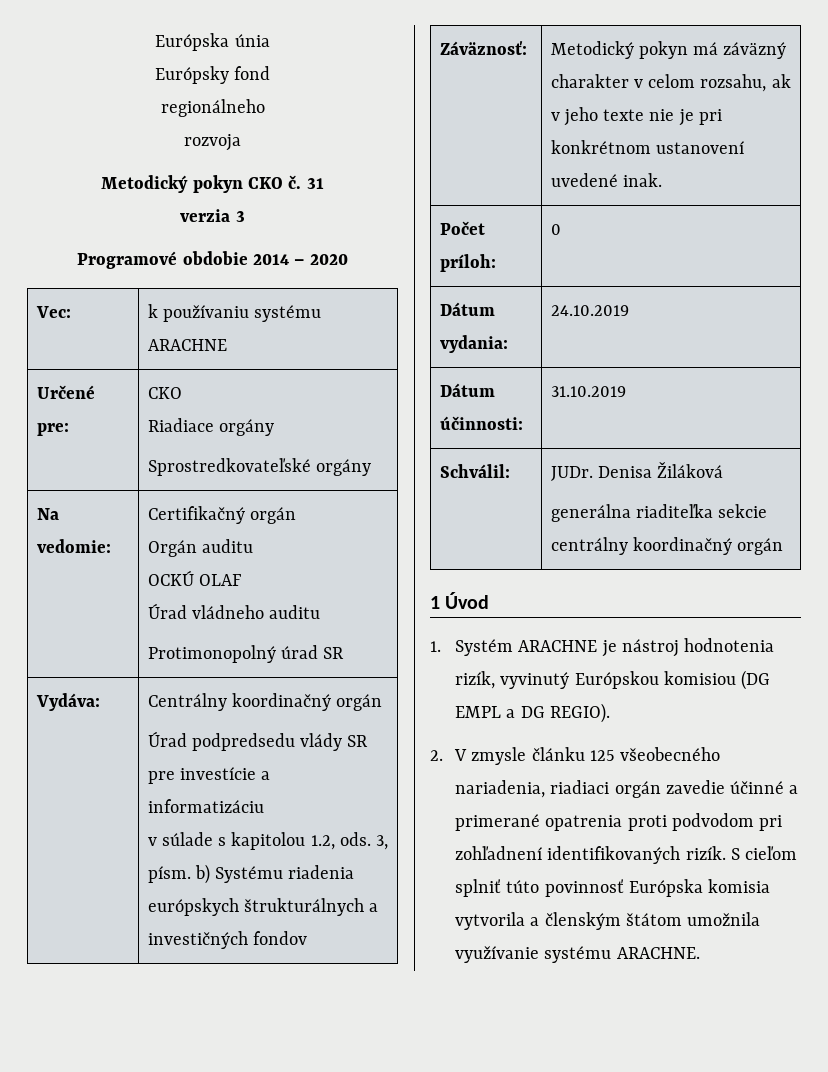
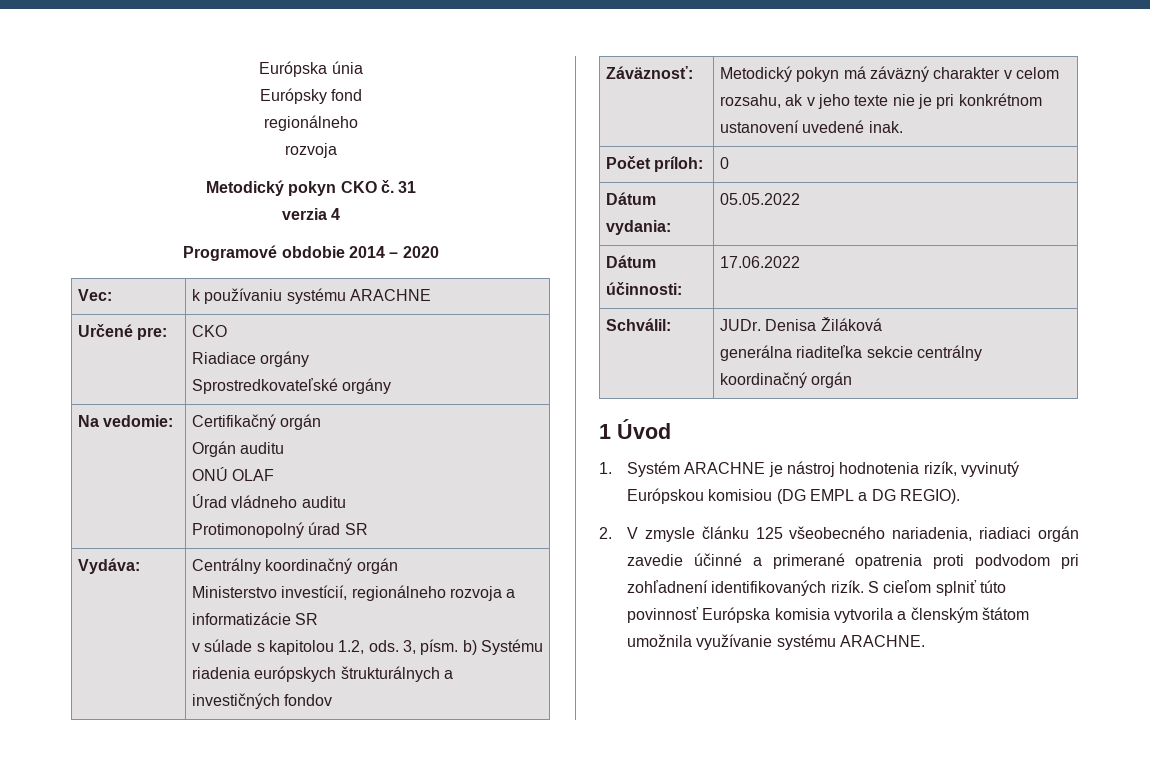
[235,211,245,222] 3 -> [331,208,341,220] 4
[147,570,194,586] OCKÚ -> [191,467,228,481] ONÚ
[147,731,369,751] [147,767,271,784] [147,799,264,813] Úrad podpredsedu vlády SR pre investície a informatizáciu -> [191,585,516,601] [191,612,319,625] Ministerstvo investícií, regionálneho rozvoja a informatizácie SR
[550,305,629,316] 24.10.2019 -> [719,193,800,205] 05.05.2022
[550,386,626,397] 31.10.2019 -> [719,256,800,268] 17.06.2022

